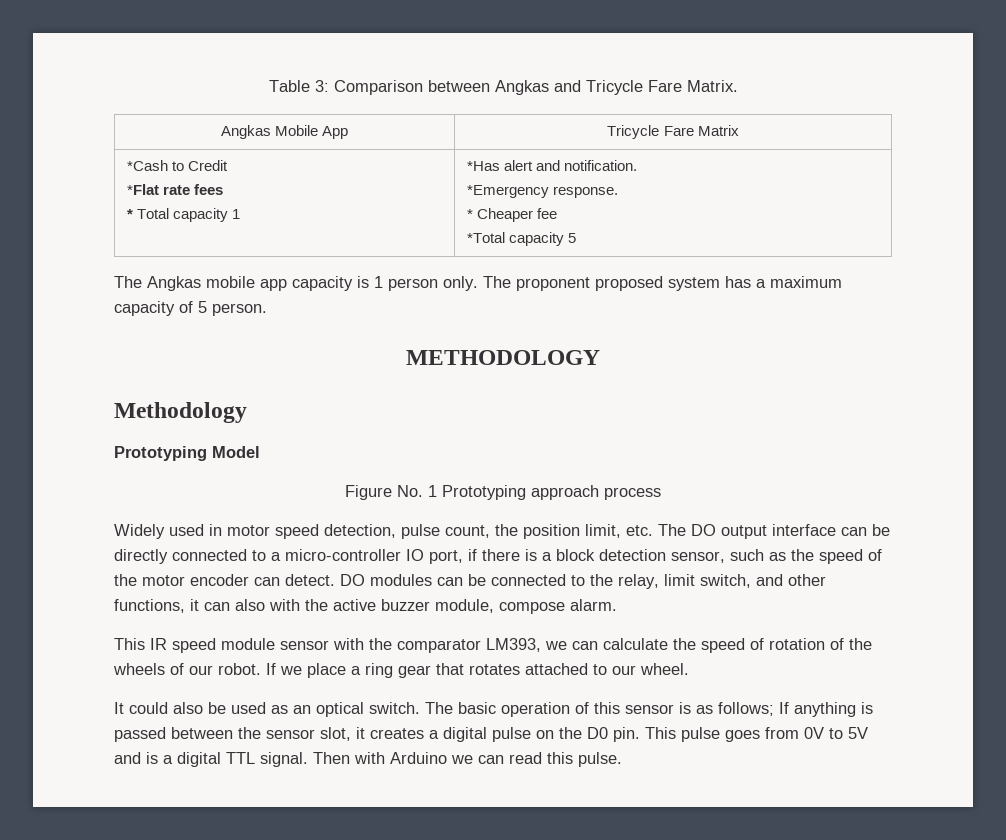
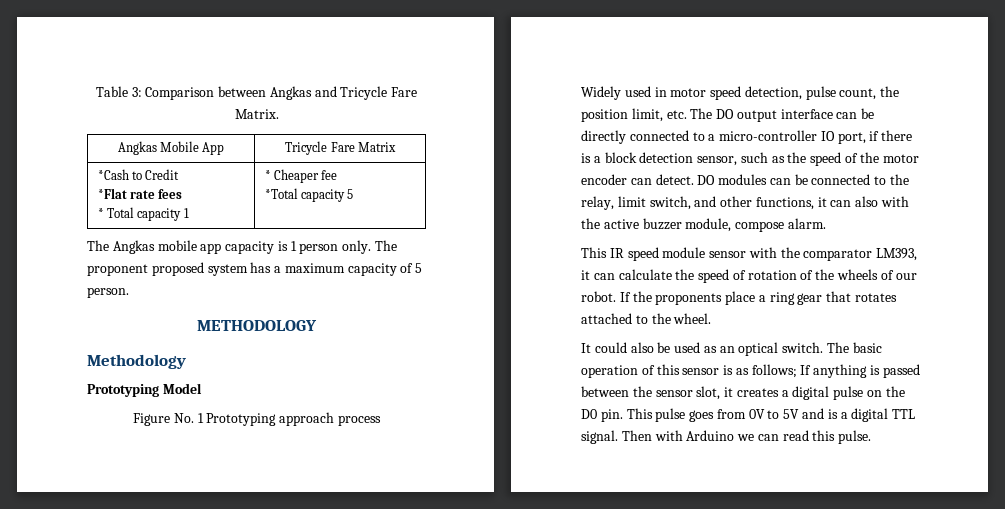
[466,160,638,171] [466,185,618,198] *Has alert and notification. // *Emergency response. // -> (189, 213) none
[545,641,567,650] we -> [581,270,590,280] it
[280,666,302,675] we -> [632,291,723,305] the proponents
[612,665,636,675] our -> [651,313,671,324] the

